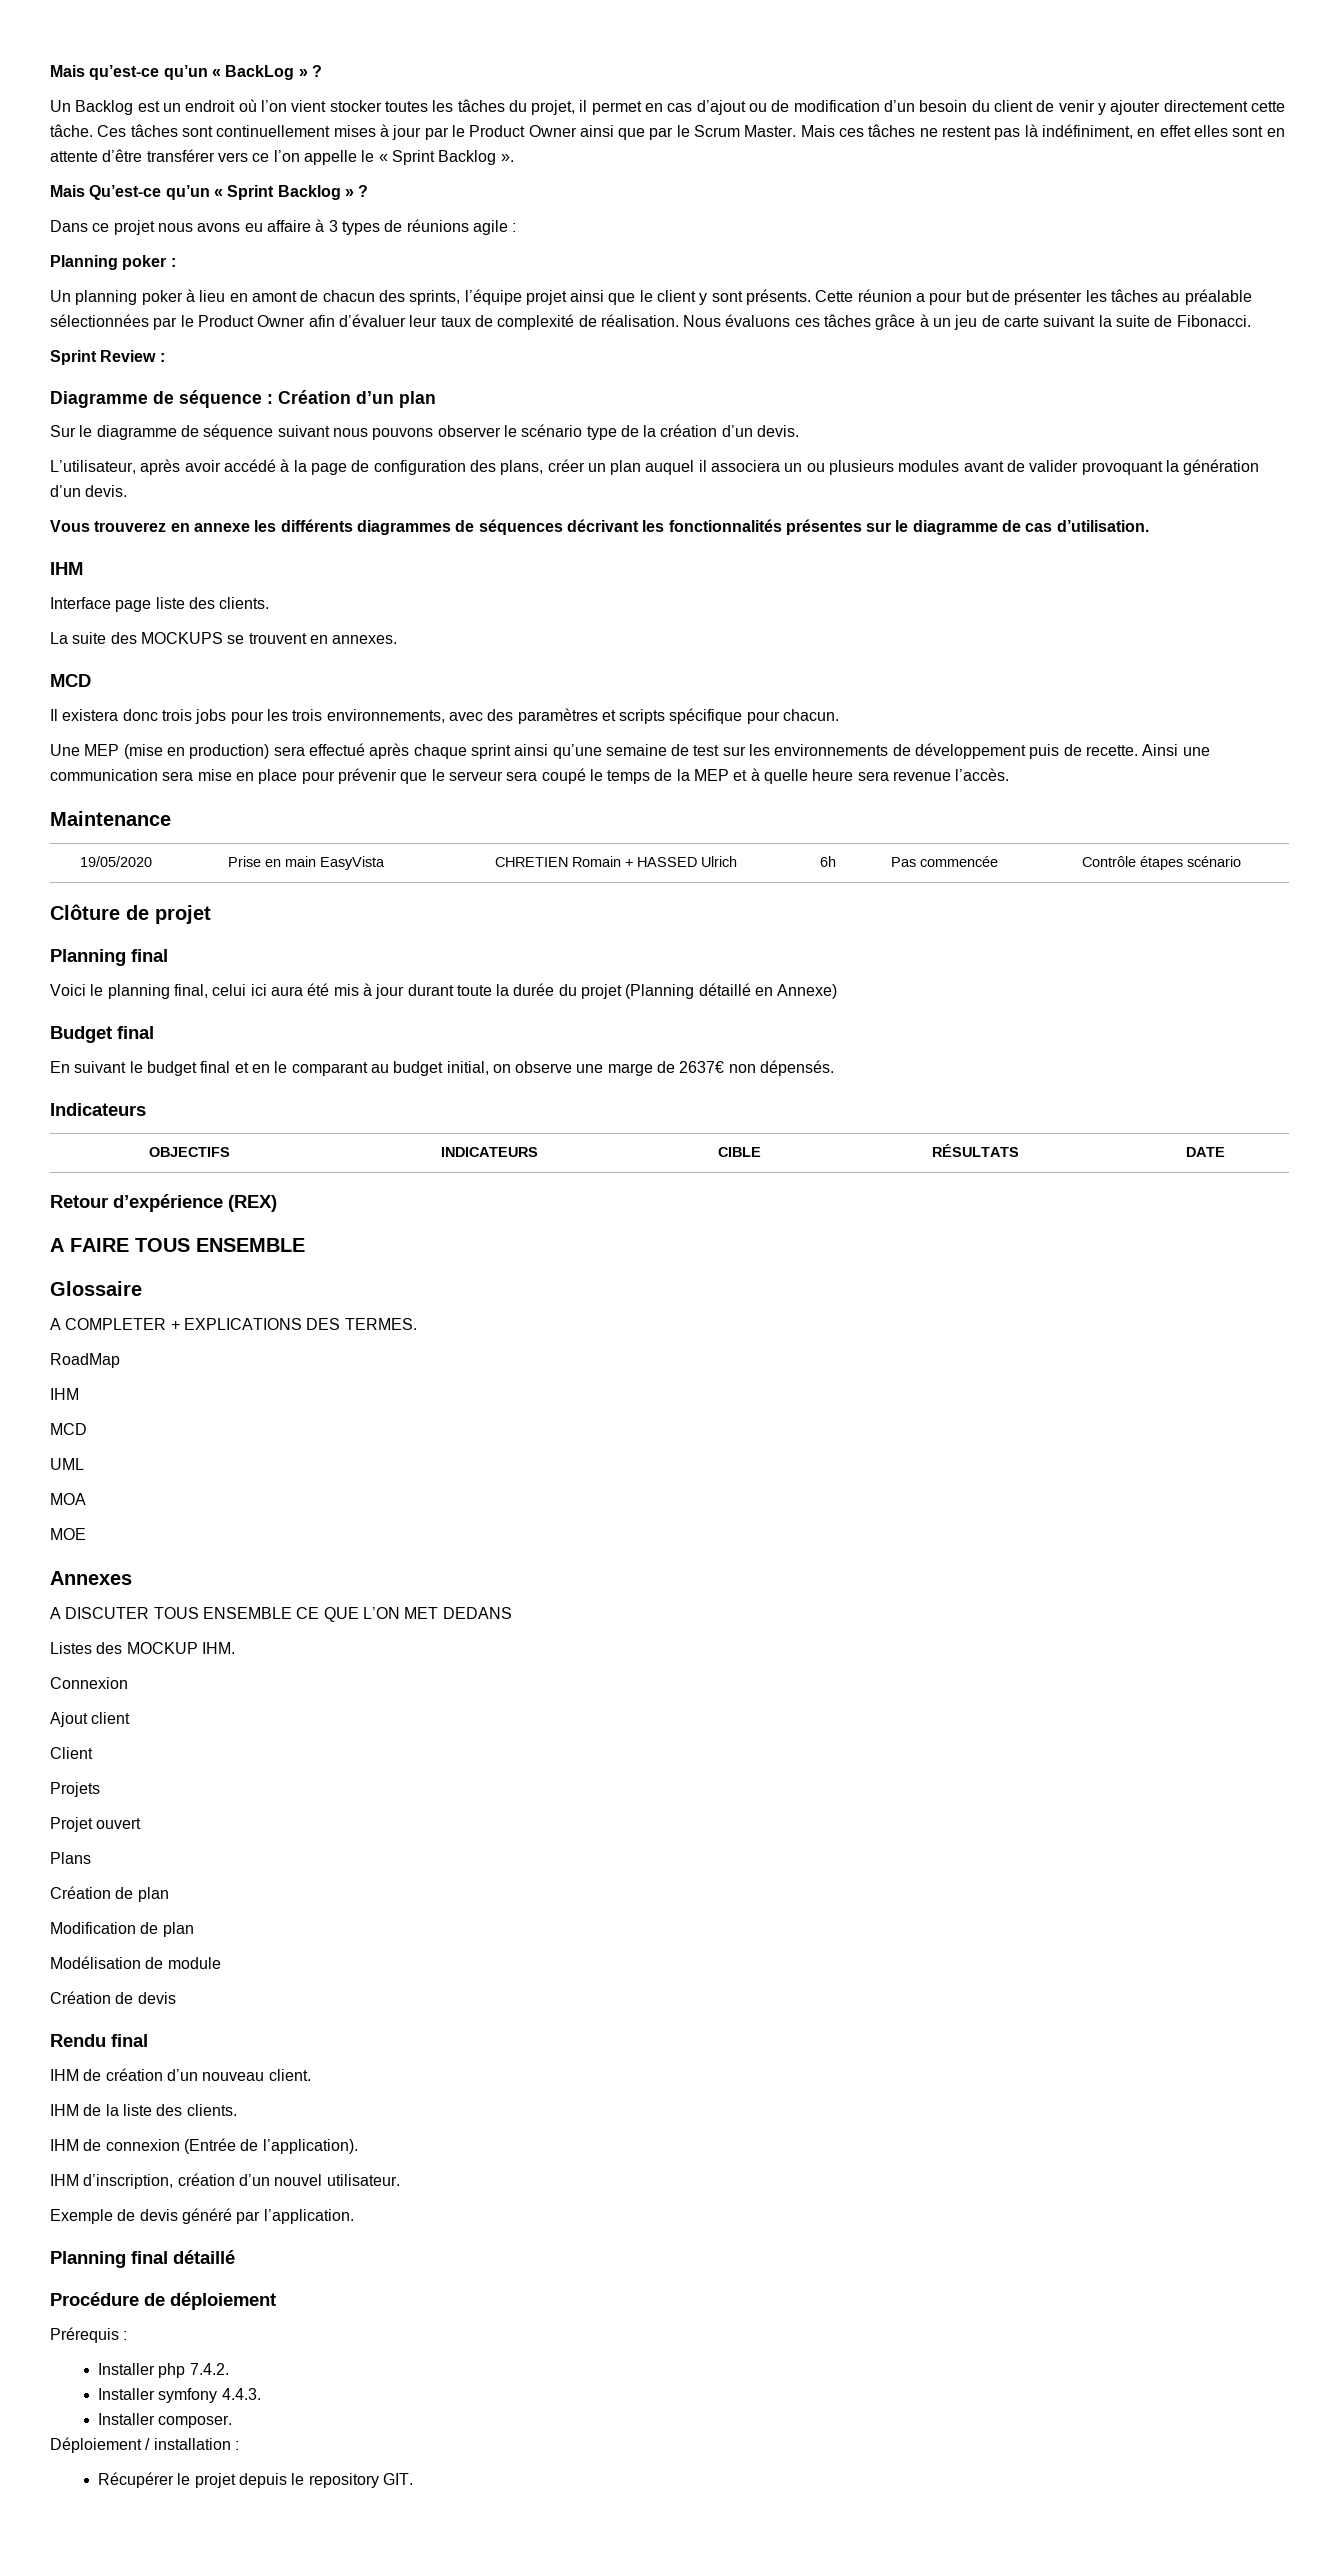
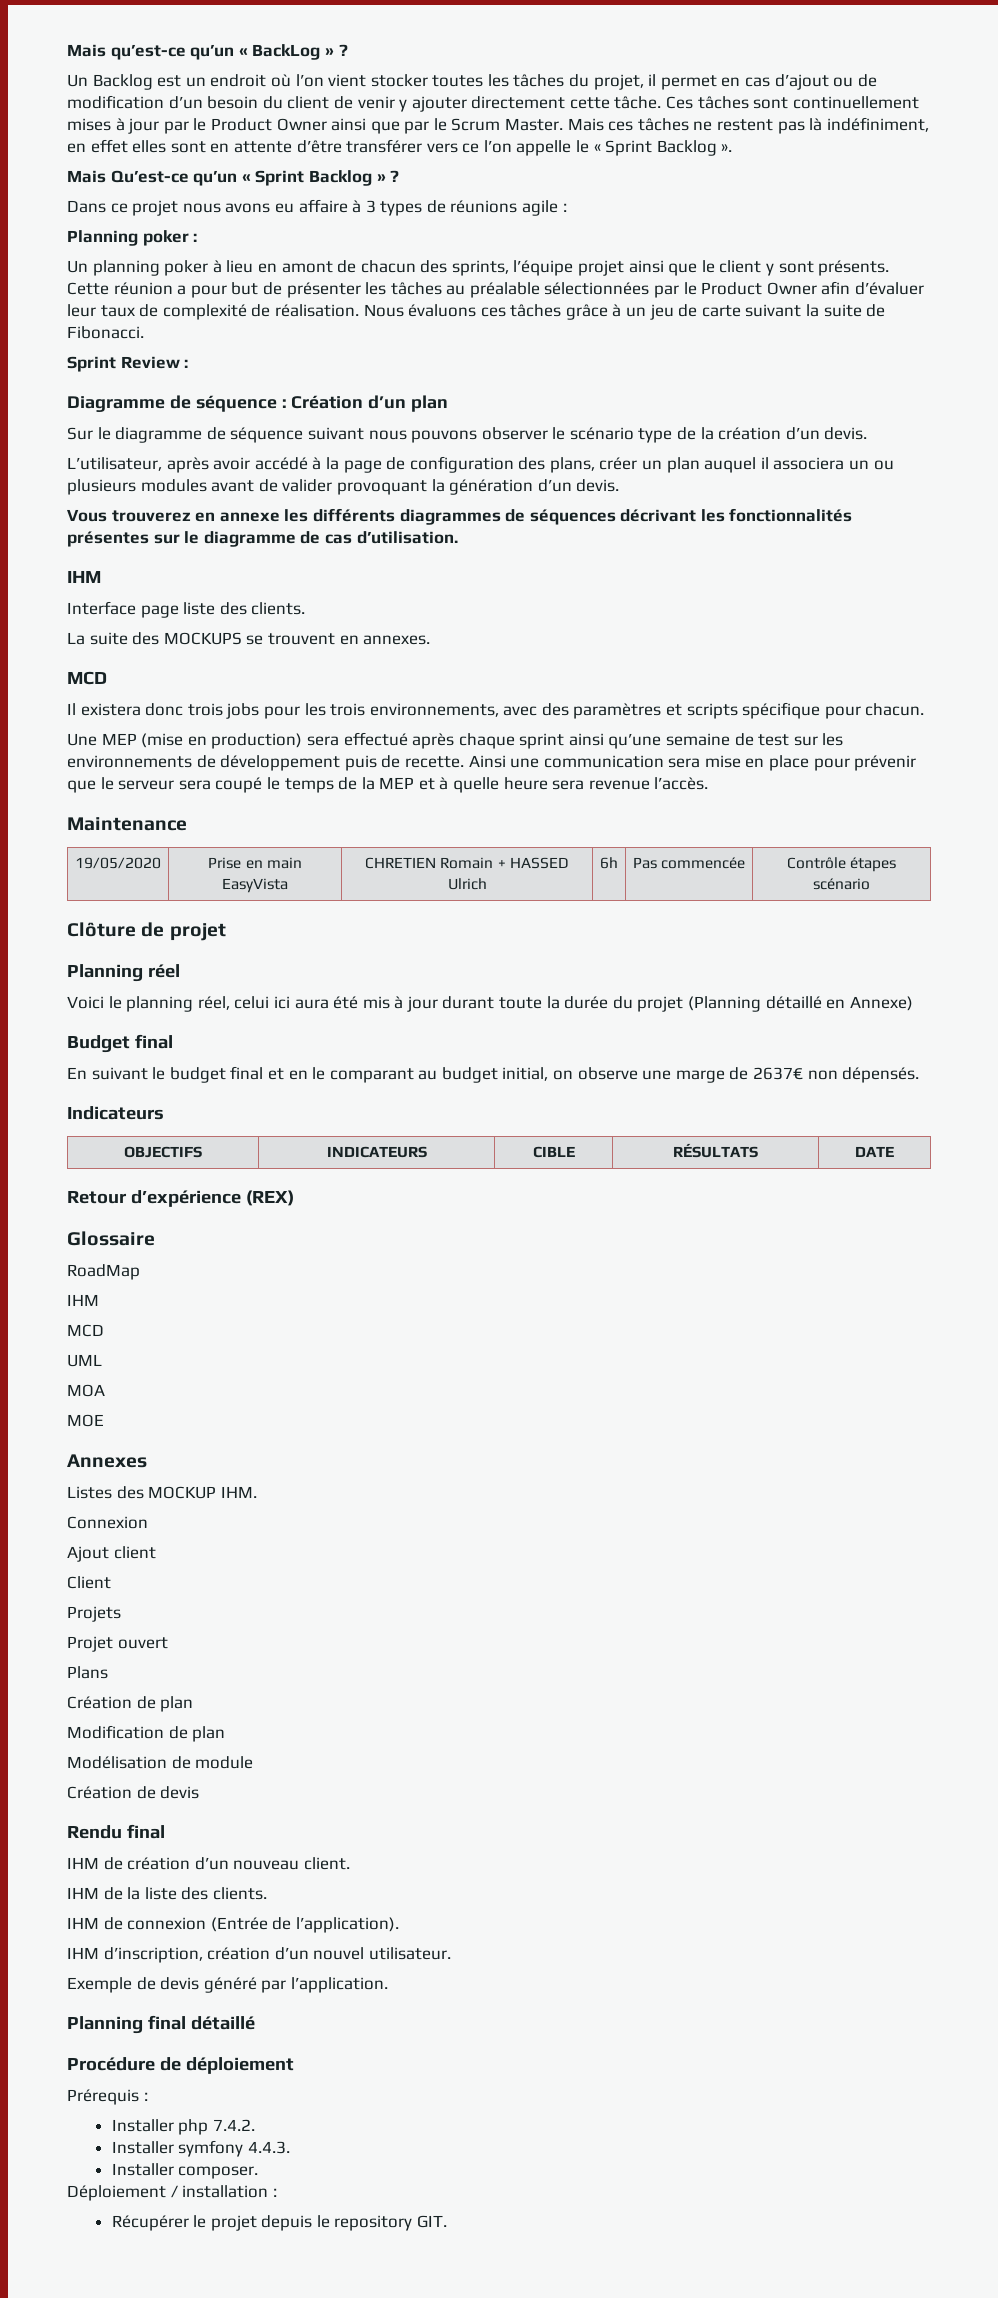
[131,949,168,962] final -> [147,964,180,978] réel
[173,984,208,998] final, -> [197,996,230,1010] réel,
[50,1238,305,1252] [50,1281,142,1296] [50,1318,417,1330] A FAIRE TOUS ENSEMBLE // Glossaire // A COMPLETER + EXPLICATIONS DES TERMES. -> [67,1231,155,1246] Glossaire
[50,1607,512,1622] // A DISCUTER TOUS ENSEMBLE CE QUE L’ON MET DEDANS -> (147, 1461) none

